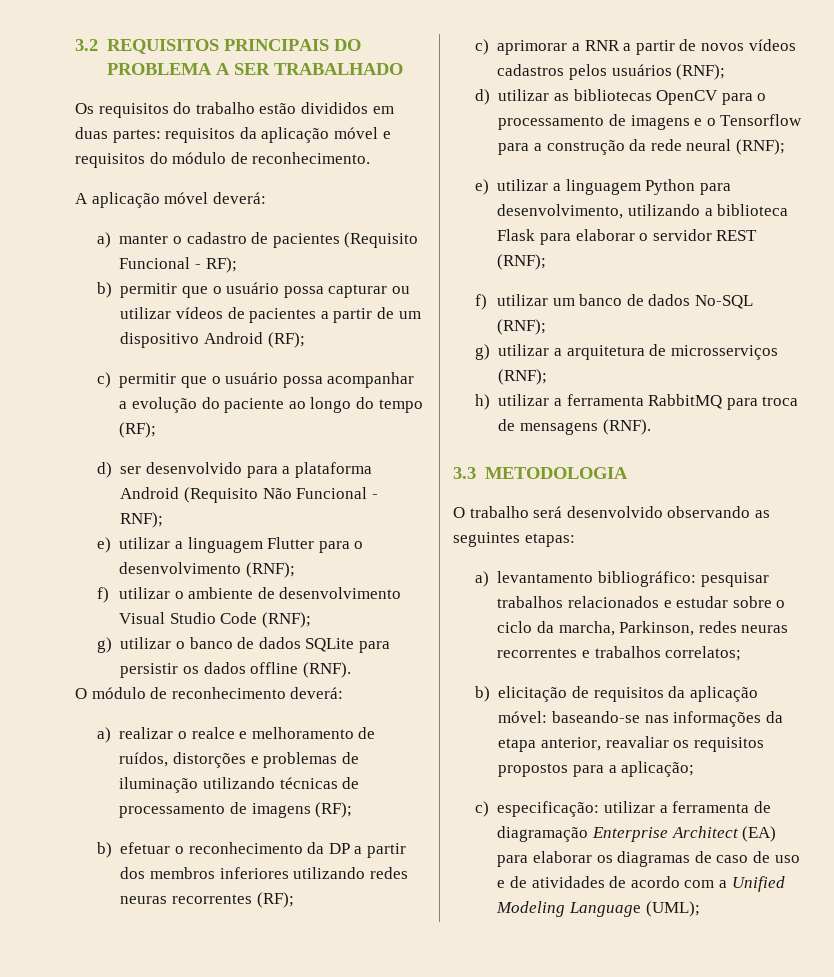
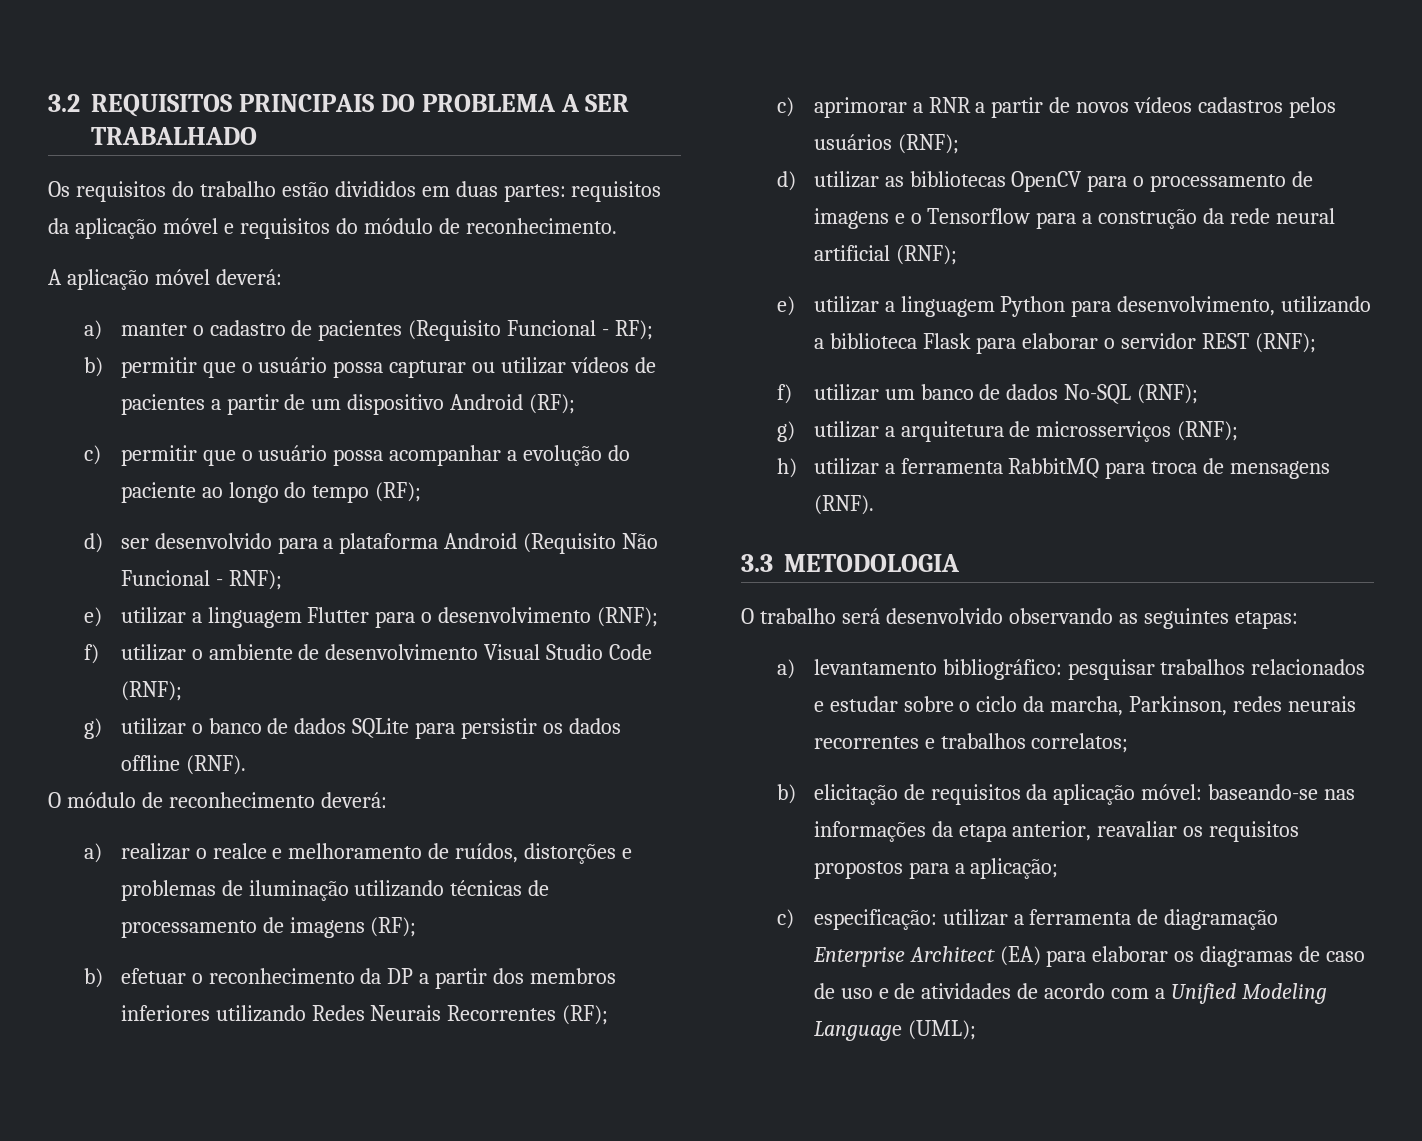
[369,867,408,879] [120,894,253,904] redes neuras recorrentes -> [311,1005,557,1021] Redes Neurais Recorrentes
(732, 145) none -> [813,245,890,261] artificial
[741,625,789,633] neuras -> [1288,696,1357,712] neurais

